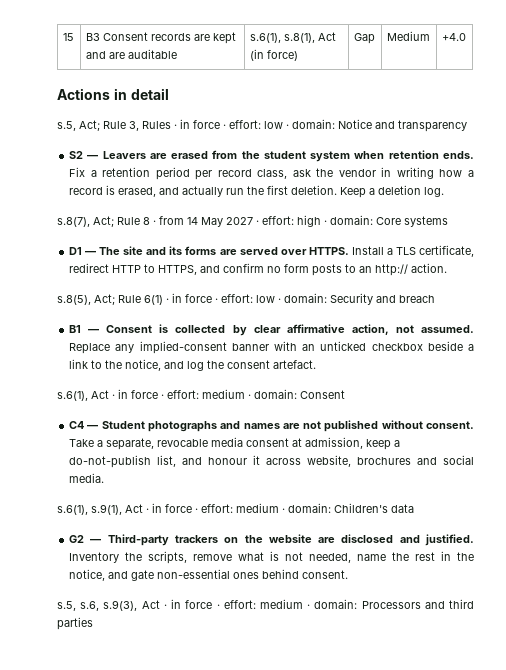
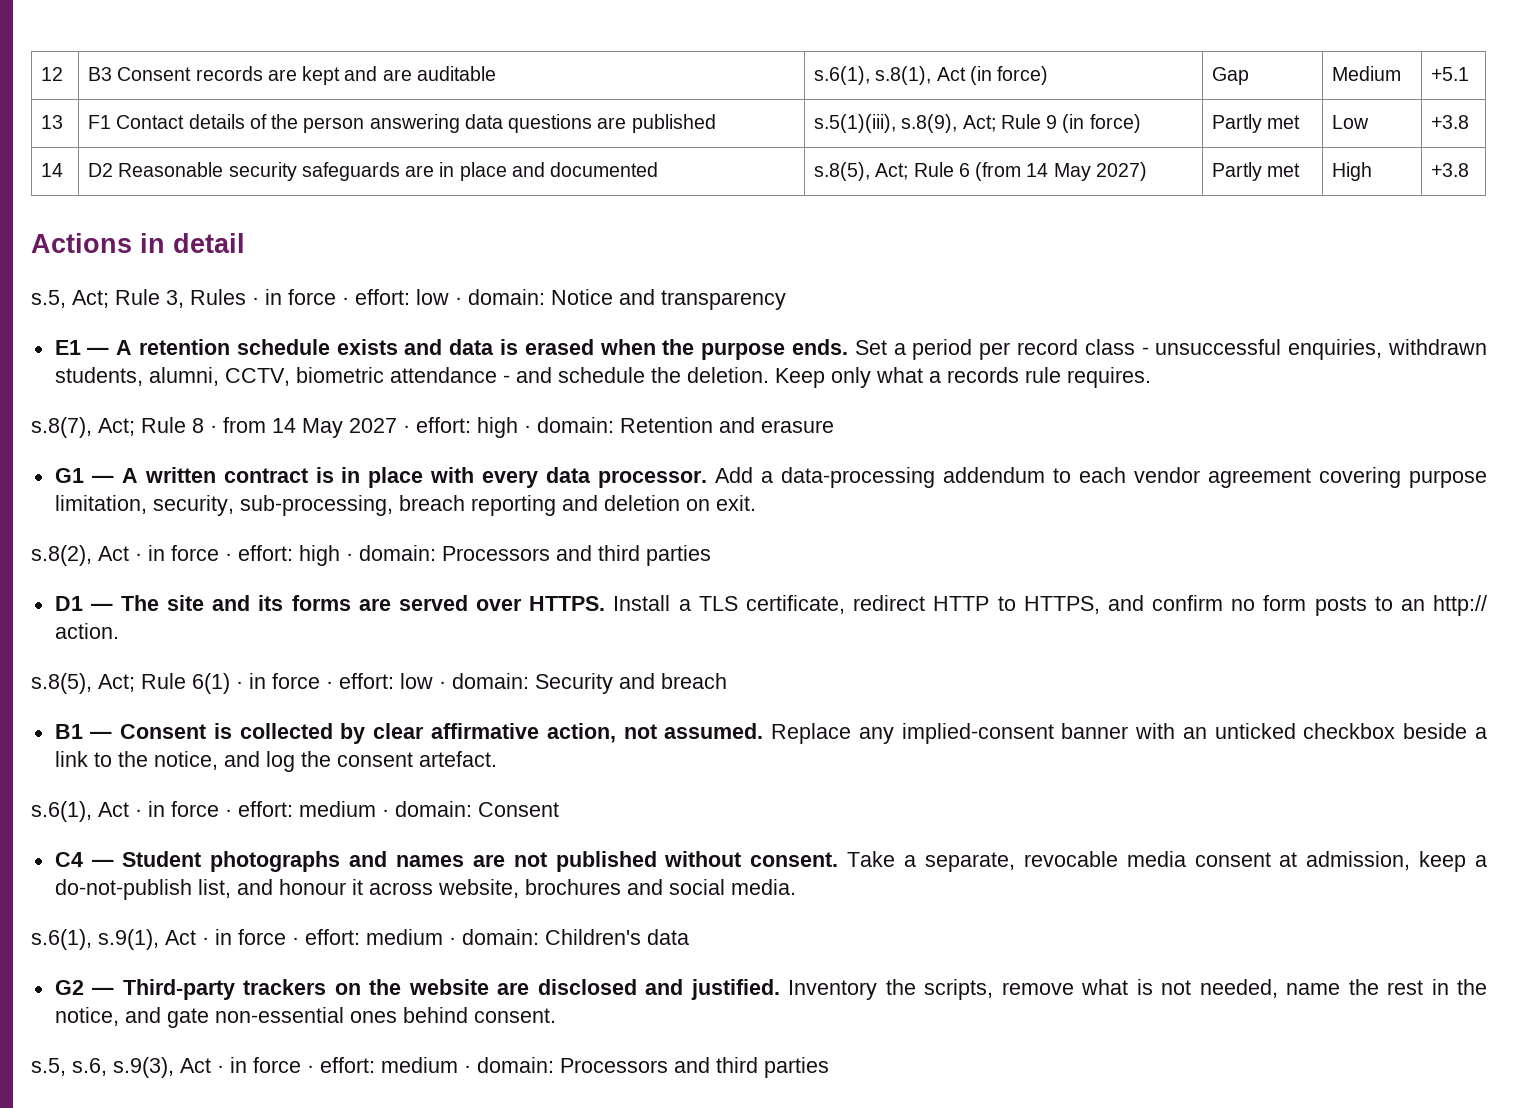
[62,33,74,41] 15 -> [41,67,64,81] 12
[441,33,466,41] +4.0 -> [1431,67,1470,81] [41,115,64,129] [88,114,716,133] [814,114,1141,133] [1212,114,1301,133] [1332,115,1370,129] [1431,115,1470,129] [41,163,64,177] [88,162,659,181] [814,162,1147,181] [1212,162,1301,181] [1332,162,1373,181] [1431,163,1470,177] +5.1 // 13 | F1 Contact details of the person answering data questions are published | s.5(1)(iii), s.8(9), Act; Rule 9 (in force) | Partly met | Low | +3.8 // 14 | D2 Reasonable security safeguards are in place and documented | s.8(5), Act; Rule 6 (from 14 May 2027) | Partly met | High | +3.8
[69,150,474,162] [69,167,475,180] [69,185,445,198] S2 — Leavers are erased from the student system when retention ends. Fix a retention period per record class, ask the vendor in writing how a record is erased, and actually run the first deletion. Keep a deletion log. -> [54,339,1488,360] [54,367,1151,388] E1 — A retention schedule exists and data is erased when the purpose ends. Set a period per record class - unsuccessful enquiries, withdrawn students, alumni, CCTV, biometric attendance - and schedule the deletion. Keep only what a records rule requires.
[376,216,448,227] Core systems -> [620,417,834,433] [54,467,1487,488] [54,495,756,516] [31,545,711,566] Retention and erasure // G1 — A written contract is in place with every data processor. Add a data-processing addendum to each vendor agreement covering purpose limitation, security, sub-processing, breach reporting and deletion on exit. // s.8(2), Act · in force · effort: high · domain: Processors and third parties

